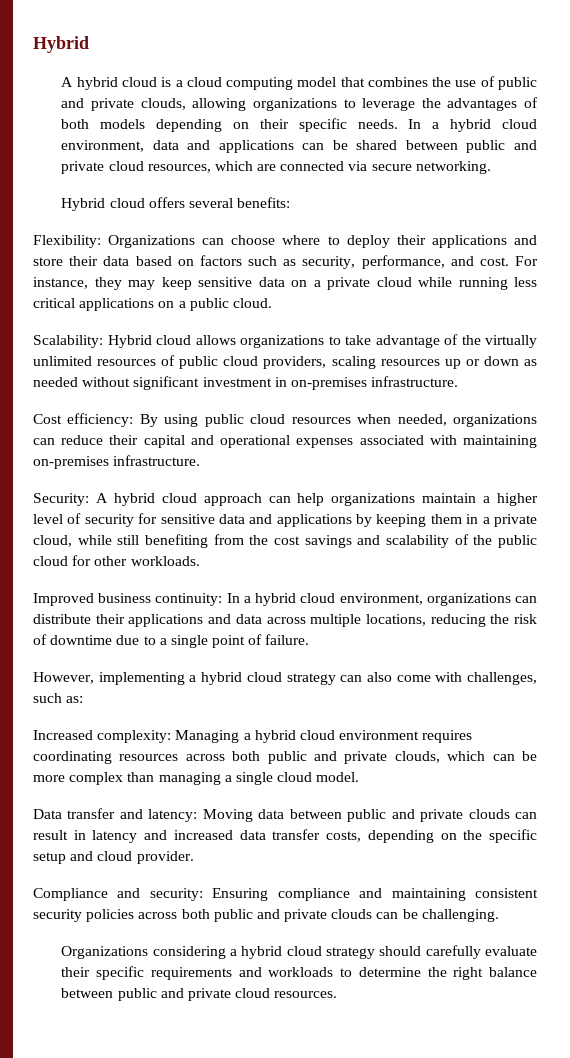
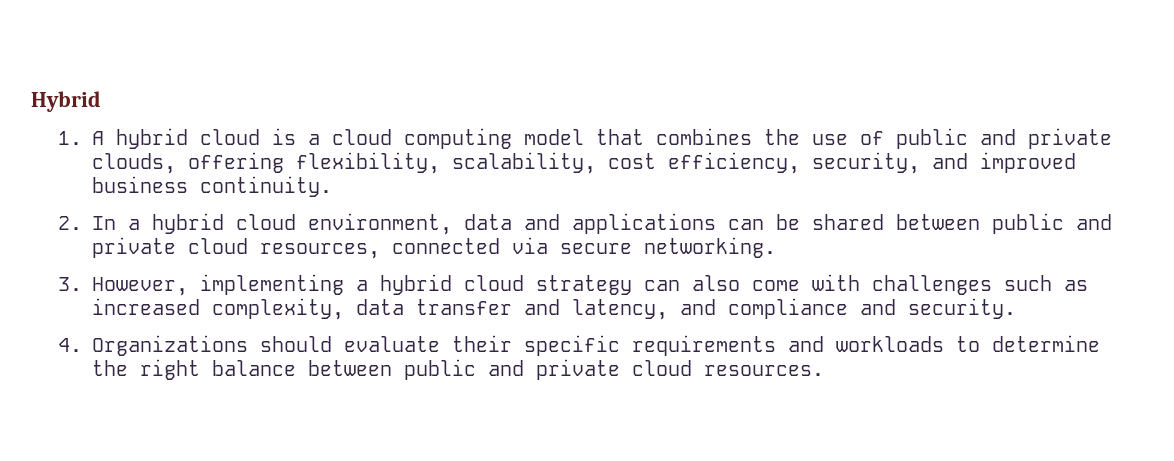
(89, 44) none -> [58,131,83,145] 1.
[192,97,538,111] [61,118,398,132] allowing organizations to leverage the advantages of both models depending on their specific needs. -> [188,152,1077,174] [92,176,333,197] [58,216,83,230] offering flexibility, scalability, cost efficiency, security, and improved business continuity. // 2.
[214,161,277,171] which are -> (381, 251) none
[61,197,291,211] [33,235,537,248] [33,255,538,269] [33,277,537,290] [33,298,272,311] [33,334,537,348] [33,355,537,369] [33,376,459,390] [33,413,537,427] [33,435,537,448] [33,455,201,469] [33,493,538,506] [33,513,537,527] [33,534,538,548] [33,555,200,566] [33,593,537,606] [33,614,537,627] [33,634,310,648] Hybrid cloud offers several benefits: // Flexibility: Organizations can choose where to deploy their applications and store their data based on factors such as security, performance, and cost. For instance, they may keep sensitive data on a private cloud while running less critical applications on a public cloud. // Scalability: Hybrid cloud allows organizations to take advantage of the virtually unlimited resources of public cloud providers, scaling resources up or down as needed without significant investment in on-premises infrastructure. // Cost efficiency: By using public cloud resources when needed, organizations can reduce their capital and operational expenses associated with maintaining on-premises infrastructure. // Security: A hybrid cloud approach can help organizations maintain a higher level of security for sensitive data and applications by keeping them in a private cloud, while still benefiting from the cost savings and scalability of the public cloud for other workloads. // Improved business continuity: In a hybrid cloud environment, organizations can distribute their applications and data across multiple locations, reducing the risk of downtime due to a single point of failure. // -> [58,277,83,291] 3.
[466,672,537,685] [33,693,84,703] [33,730,473,743] [33,751,537,764] [33,772,360,785] [33,808,537,822] [33,829,538,843] [33,851,194,864] [33,888,538,901] [33,909,499,922] [61,945,481,959] challenges, such as: // Increased complexity: Managing a hybrid cloud environment requires coordinating resources across both public and private clouds, which can be more complex than managing a single cloud model. // Data transfer and latency: Moving data between public and private clouds can result in latency and increased data transfer costs, depending on the specific setup and cloud provider. // Compliance and security: Ensuring compliance and maintaining consistent security policies across both public and private clouds can be challenging. // Organizations considering a hybrid cloud strategy should carefully -> [872,275,1089,295] [92,298,1017,320] [58,335,333,356] challenges such as increased complexity, data transfer and latency, and compliance and security. // 4. Organizations should

